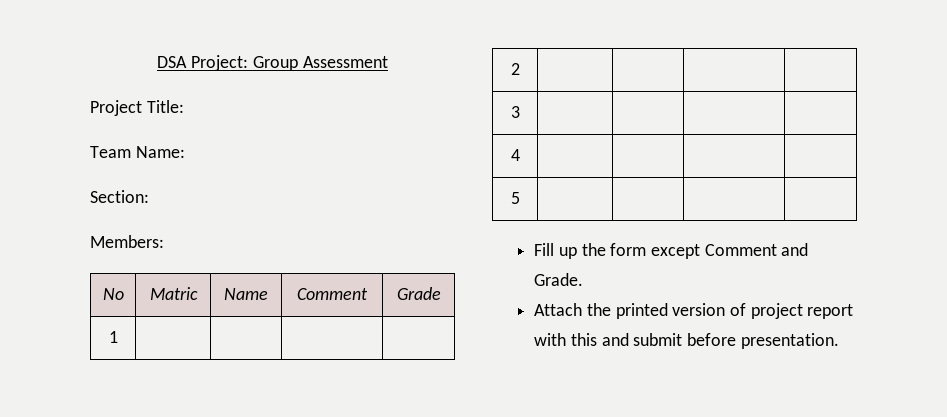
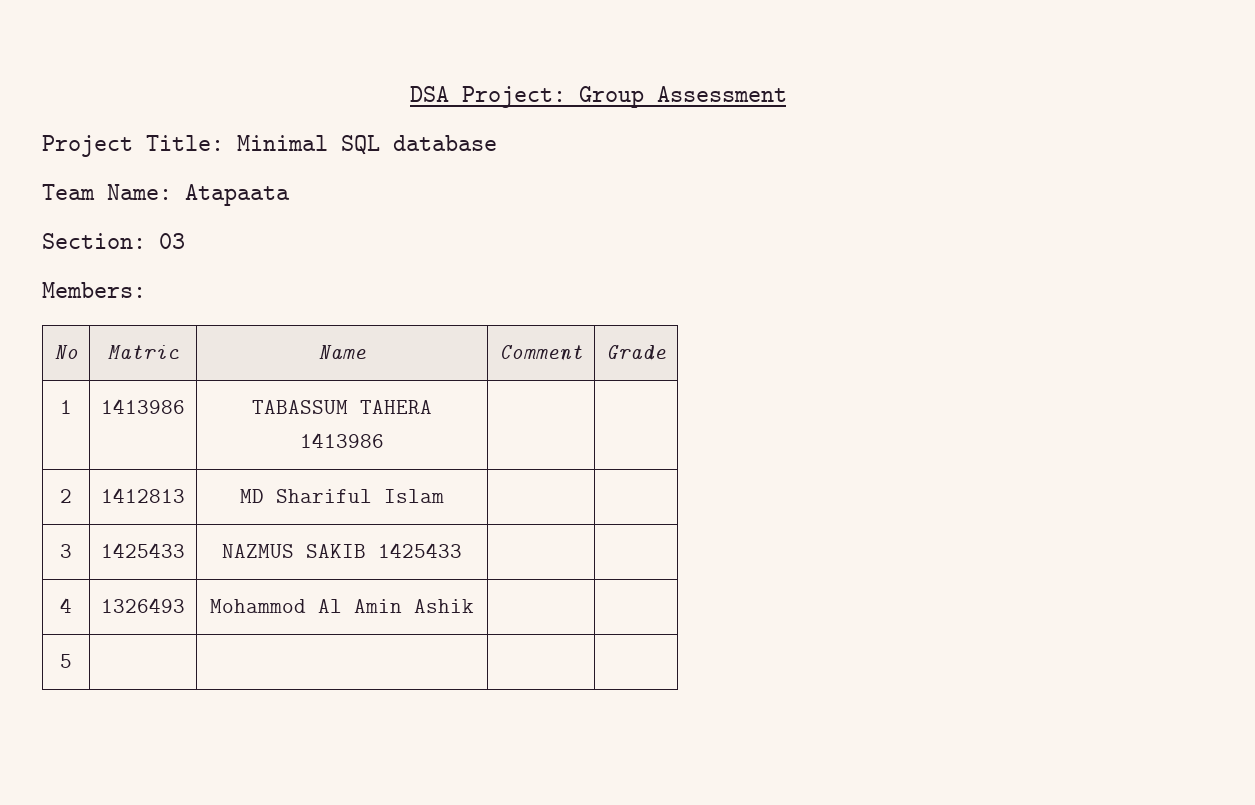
(184, 106) none -> [237,135,497,155] Minimal SQL database
(185, 152) none -> [185,184,290,206] Atapaata
(149, 196) none -> [159,233,185,249] 03
[510,63,520,75] [510,106,520,118] [510,149,520,161] [510,192,520,204] [534,243,809,259] [534,273,584,286] [534,303,854,319] [534,333,839,349] | | | // 2 | | | | // 3 | | | | // 4 | | | | // 5 | | | | // Fill up the form except Comment and Grade. // Attach the printed version of project report with this and submit before presentation. -> [101,399,185,414] [252,400,432,414] [300,433,384,448] [60,489,72,503] [101,488,185,503] [240,489,444,503] [60,544,72,558] [101,543,185,558] [222,543,462,558] [60,598,72,613] [101,598,185,613] [210,599,474,613] [60,654,72,668] 1413986 | TABASSUM TAHERA 1413986 | | // 2 | 1412813 | MD Shariful Islam | | // 3 | 1425433 | NAZMUS SAKIB 1425433 | | // 4 | 1326493 | Mohammod Al Amin Ashik | | // 5 | | | |

